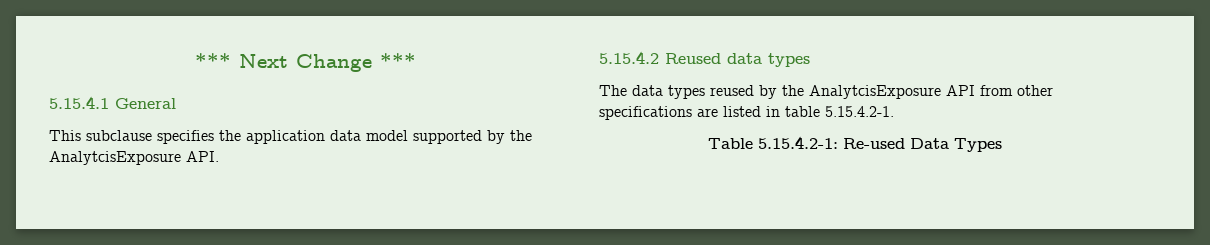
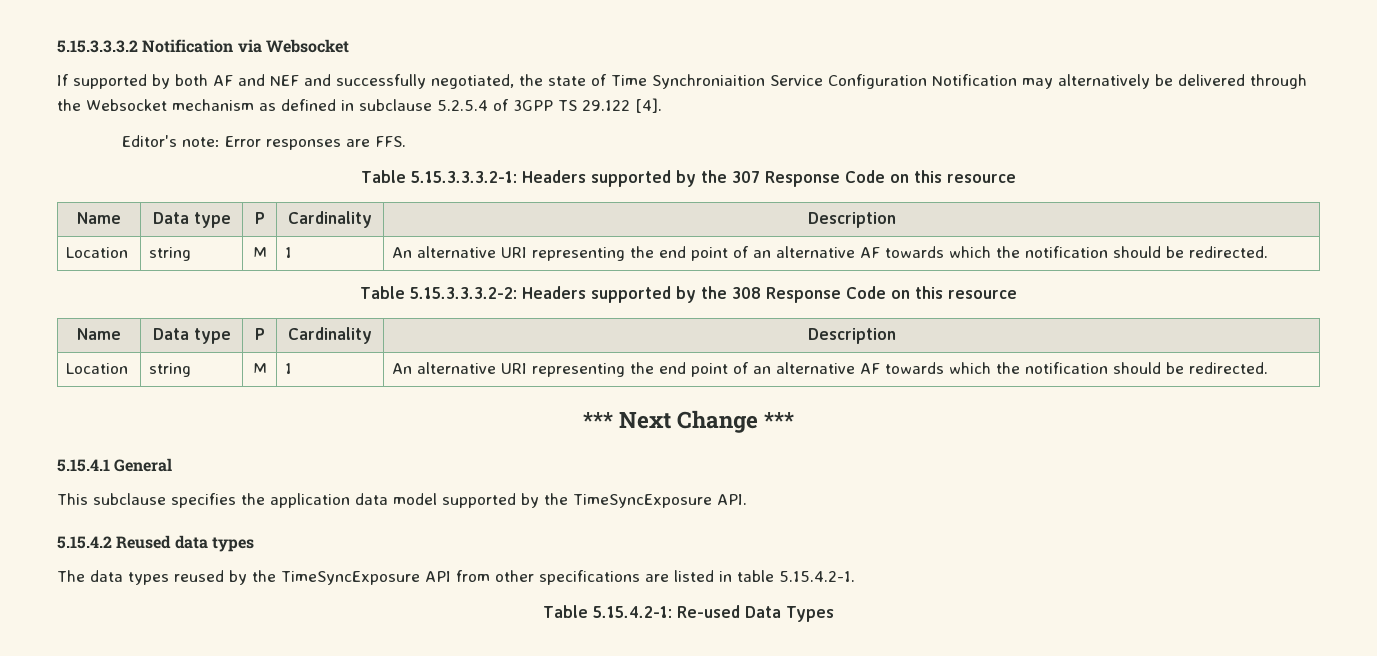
(194, 60) none -> [57,39,349,53] [57,74,1307,89] [57,98,662,113] [122,135,407,150] [361,170,1016,187] [77,212,121,224] [152,212,231,228] [254,212,265,224] [288,211,372,228] [807,212,896,228] [66,247,129,258] [149,247,192,261] [252,247,267,258] [285,247,293,258] [392,246,1269,261] [360,286,1017,303] [77,328,121,340] [152,328,231,344] [254,328,265,340] [288,327,372,344] [807,328,896,344] [66,363,129,374] [149,363,192,377] [252,363,267,374] [285,363,293,374] [392,362,1269,377] 5.15.3.3.3.2 Notification via Websocket // If supported by both AF and NEF and successfully negotiated, the state of Time Synchroniaition Service Configuration Notification may alternatively be delivered through the Websocket mechanism as defined in subclause 5.2.5.4 of 3GPP TS 29.122 [4]. // Editor's note: Error responses are FFS. // Table 5.15.3.3.3.2-1: Headers supported by the 307 Response Code on this resource // Name | Data type | P | Cardinality | Description // Location | string | M | 1 | An alternative URI representing the end point of an alternative AF towards which the notification should be redirected. // Table 5.15.3.3.3.2-2: Headers supported by the 308 Response Code on this resource // Name | Data type | P | Cardinality | Description // Location | string | M | 1 | An alternative URI representing the end point of an alternative AF towards which the notification should be redirected. //
[49,151,181,165] AnalytcisExposure -> [573,494,712,508] TimeSyncExposure
[809,85,941,99] AnalytcisExposure -> [281,571,420,585] TimeSyncExposure

